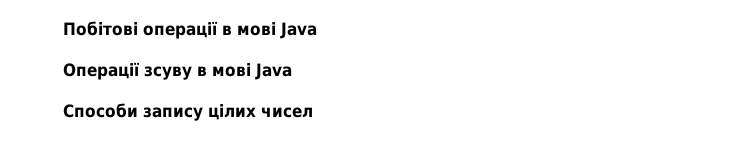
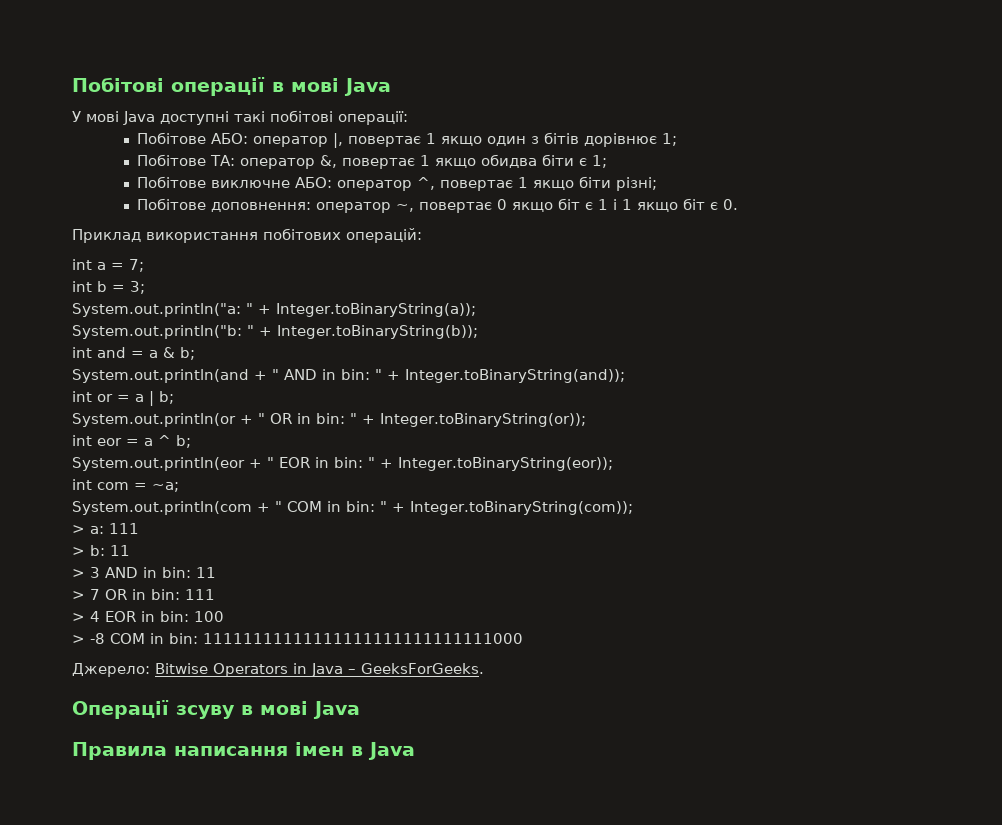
(317, 30) none -> [72,110,408,125] [137,132,678,148] [137,154,608,169] [137,176,658,191] [137,198,739,213] [72,228,422,243] [72,259,144,272] [72,281,145,294] [72,303,476,317] [72,325,478,339] [72,347,195,360] [72,369,625,383] [72,391,174,406] [72,413,586,427] [72,435,191,448] [72,457,613,471] [72,479,179,492] [72,501,633,515] [72,523,139,534] [72,545,130,556] [72,567,216,578] [72,589,215,600] [72,611,224,622] [72,633,523,644] [72,663,484,677] // У мові Java доступні такі побітові операції: // Побітове АБО: оператор |, повертає 1 якщо один з бітів дорівнює 1; // Побітове ТА: оператор &, повертає 1 якщо обидва біти є 1; // Побітове виключне АБО: оператор ^, повертає 1 якщо біти різні; // Побітове доповнення: оператор ~, повертає 0 якщо біт є 1 і 1 якщо біт є 0. // Приклад використання побітових операцій: // int a = 7; // int b = 3; // System.out.println("a: " + Integer.toBinaryString(a)); // System.out.println("b: " + Integer.toBinaryString(b)); // int and = a & b; // System.out.println(and + " AND in bin: " + Integer.toBinaryString(and)); // int or = a | b; // System.out.println(or + " OR in bin: " + Integer.toBinaryString(or)); // int eor = a ^ b; // System.out.println(eor + " EOR in bin: " + Integer.toBinaryString(eor)); // int com = ~a; // System.out.println(com + " COM in bin: " + Integer.toBinaryString(com)); // > a: 111 // > b: 11 // > 3 AND in bin: 11 // > 7 OR in bin: 111 // > 4 EOR in bin: 100 // > -8 COM in bin: 11111111111111111111111111111000 // Джерело: Bitwise Operators in Java – GeeksForGeeks.
[63,103,313,121] Способи запису цілих чисел -> [72,742,415,760] Правила написання імен в Java

